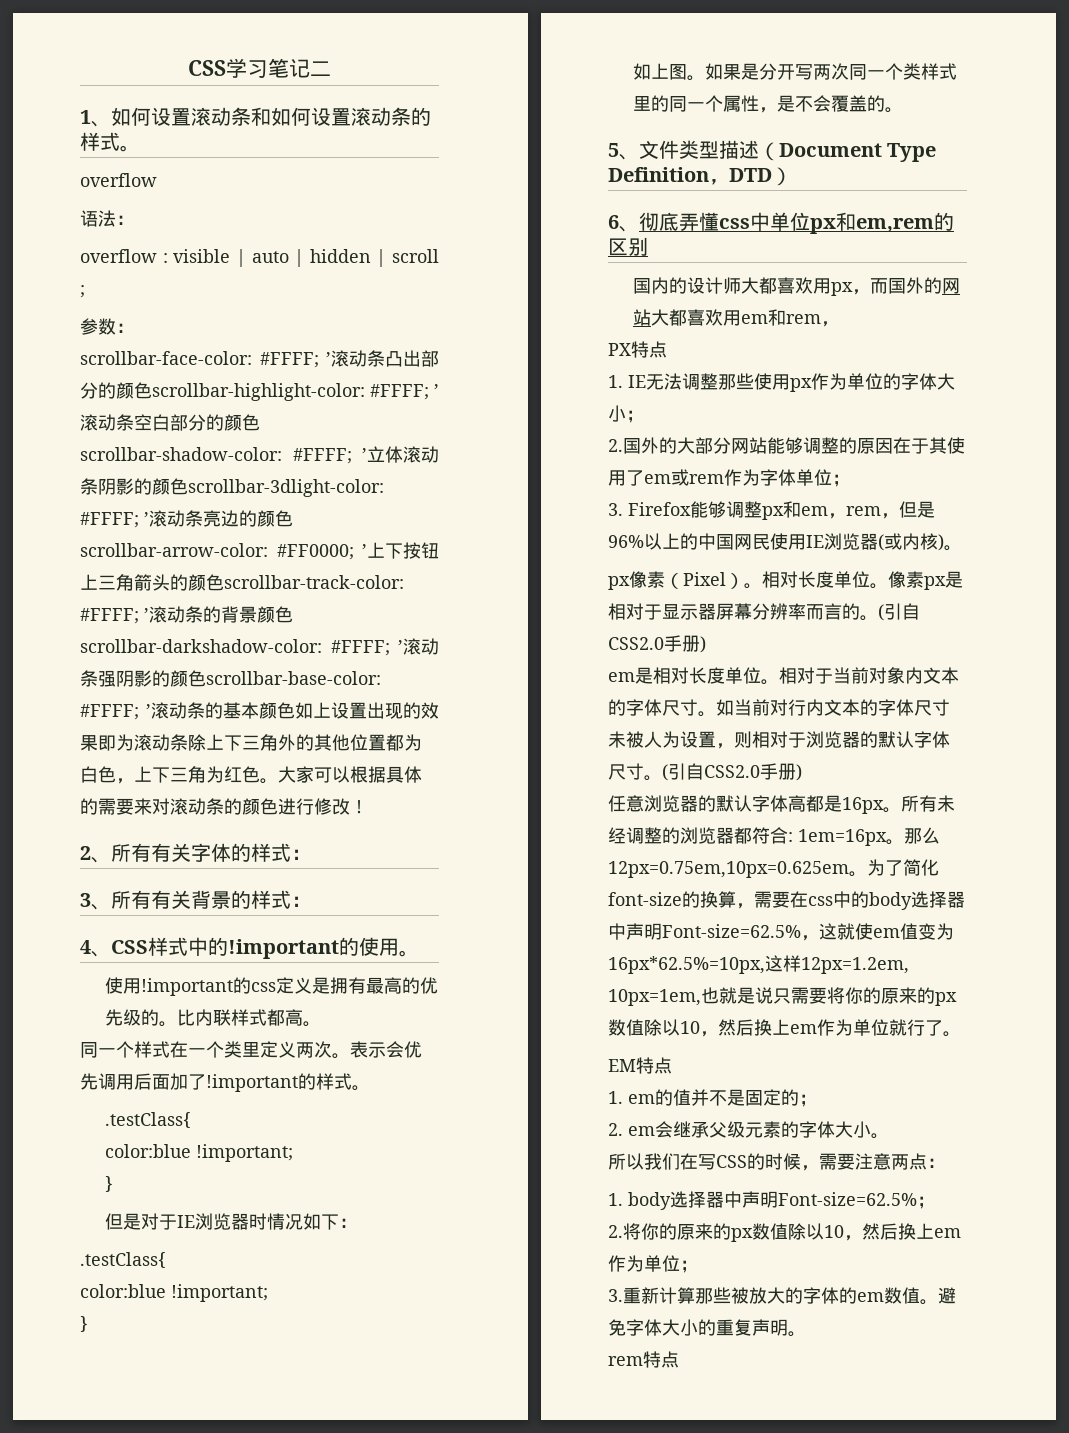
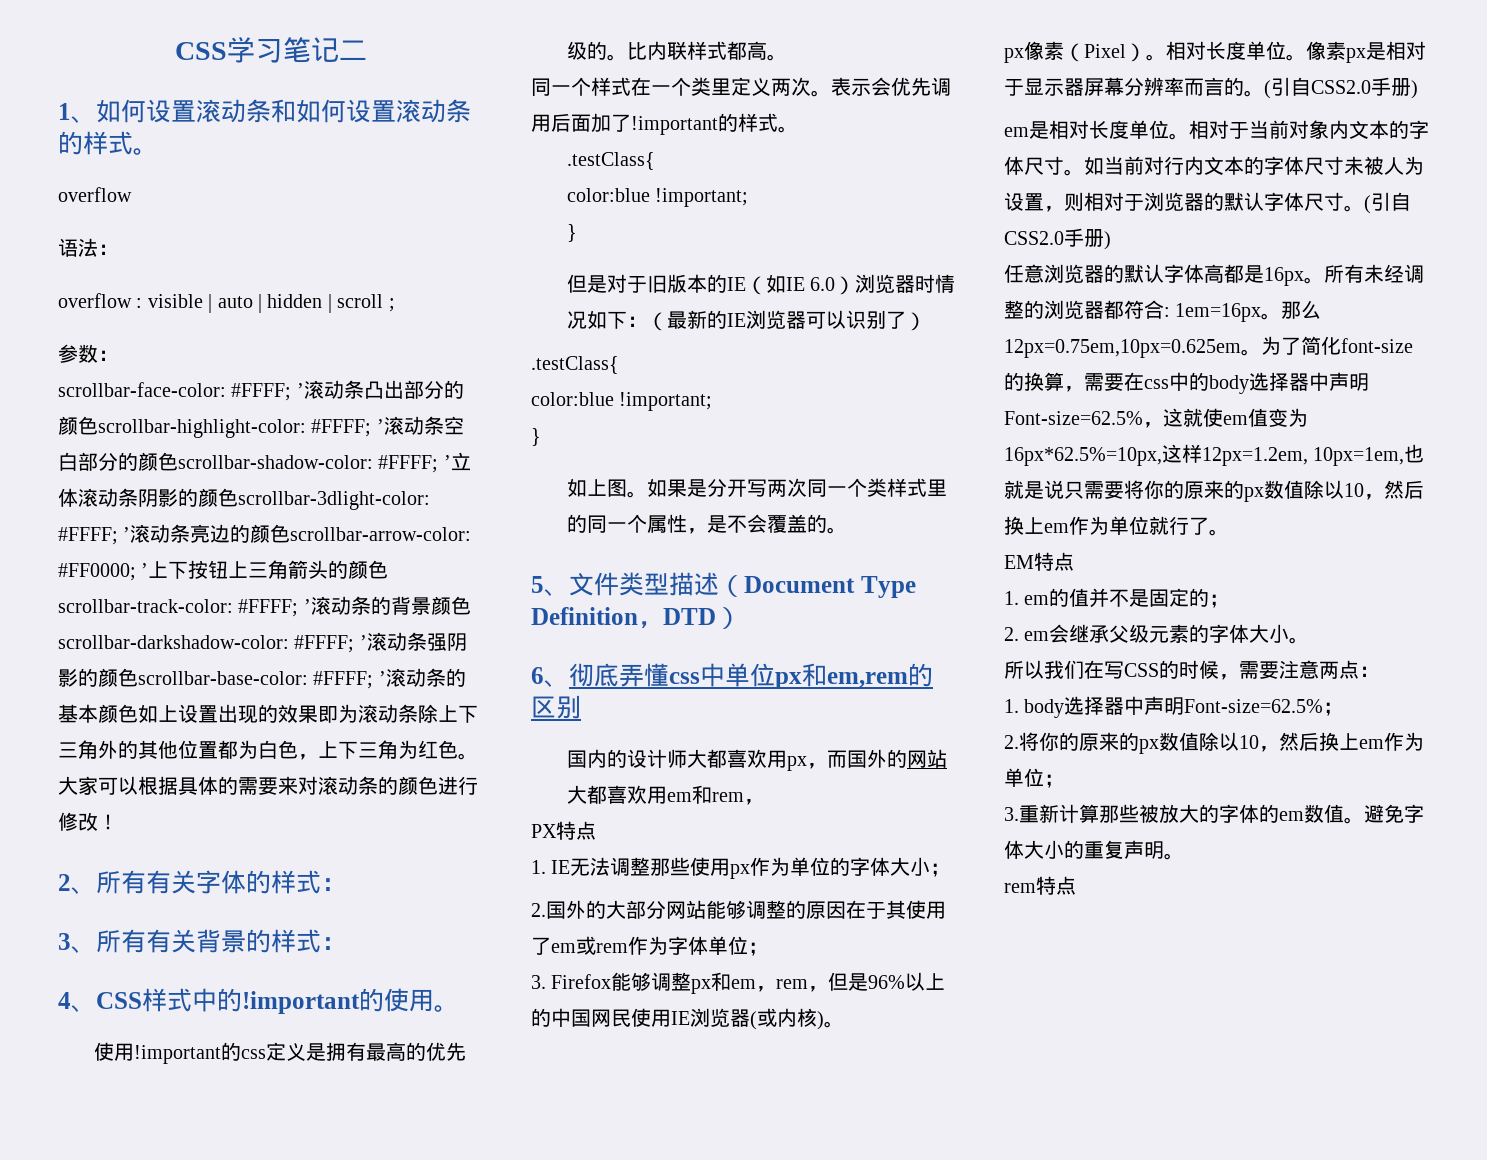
[176,1215,195,1228] IE -> [646,274,856,295] 旧版本的IE（如IE 6.0）
(357, 1223) none -> [646,310,926,331] （最新的IE浏览器可以识别了）

